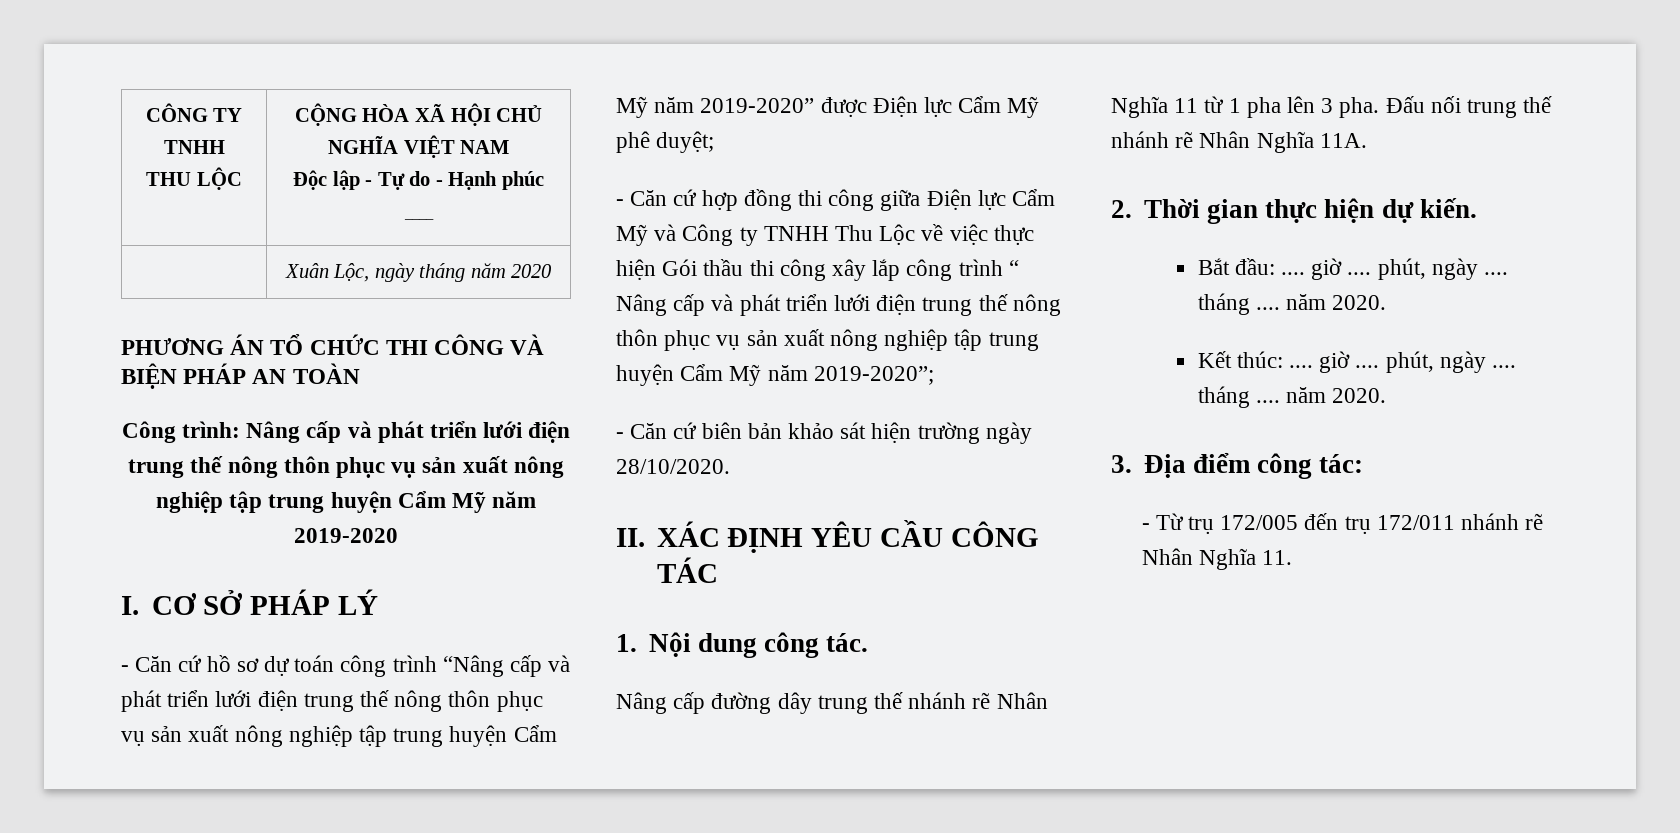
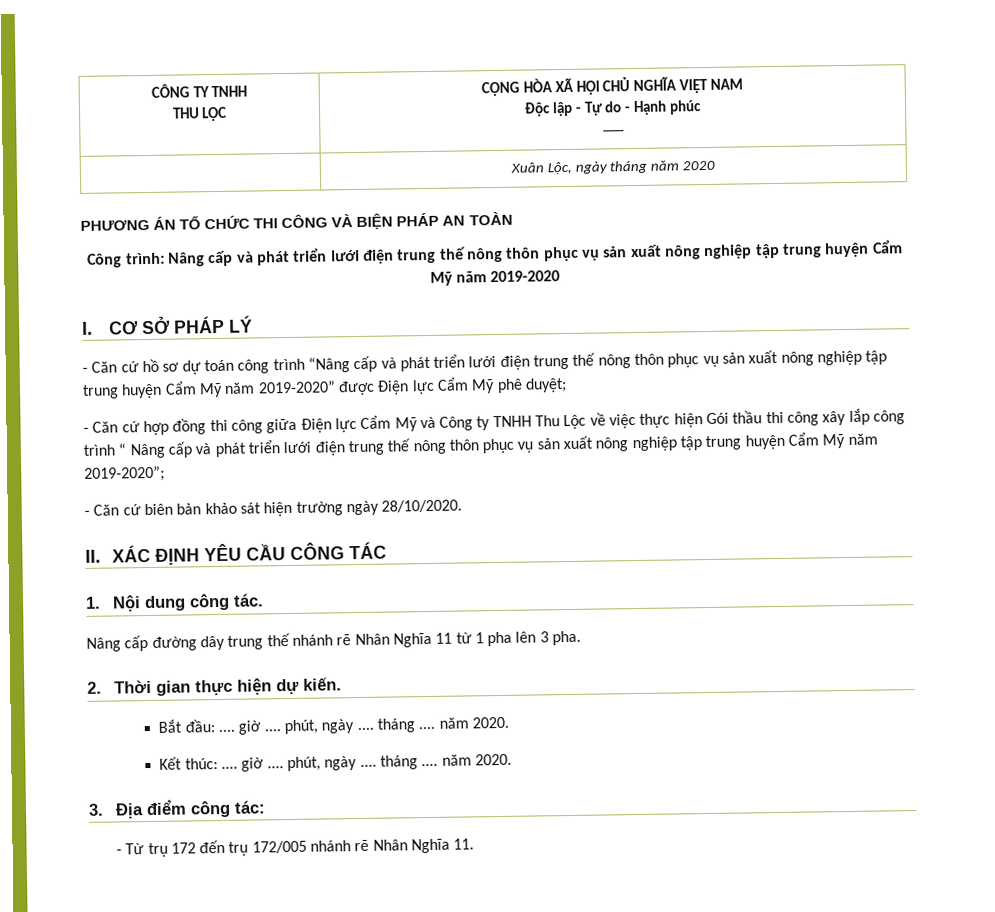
[1385,96,1553,118] [1111,131,1367,153] Đấu nối trung thế nhánh rẽ Nhân Nghĩa 11A. -> (582, 638) none
[1220,515,1299,530] 172/005 -> [170,842,196,854] 172
[1376,515,1455,530] 172/011 -> [251,840,307,854] 172/005

